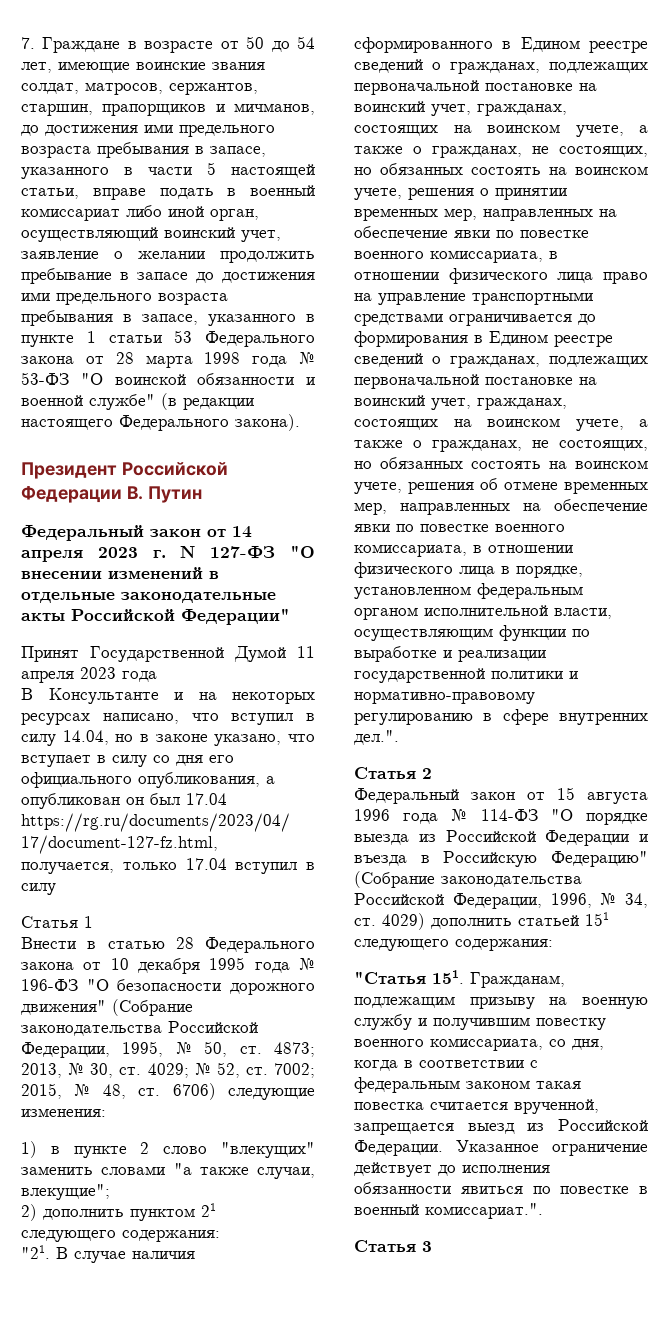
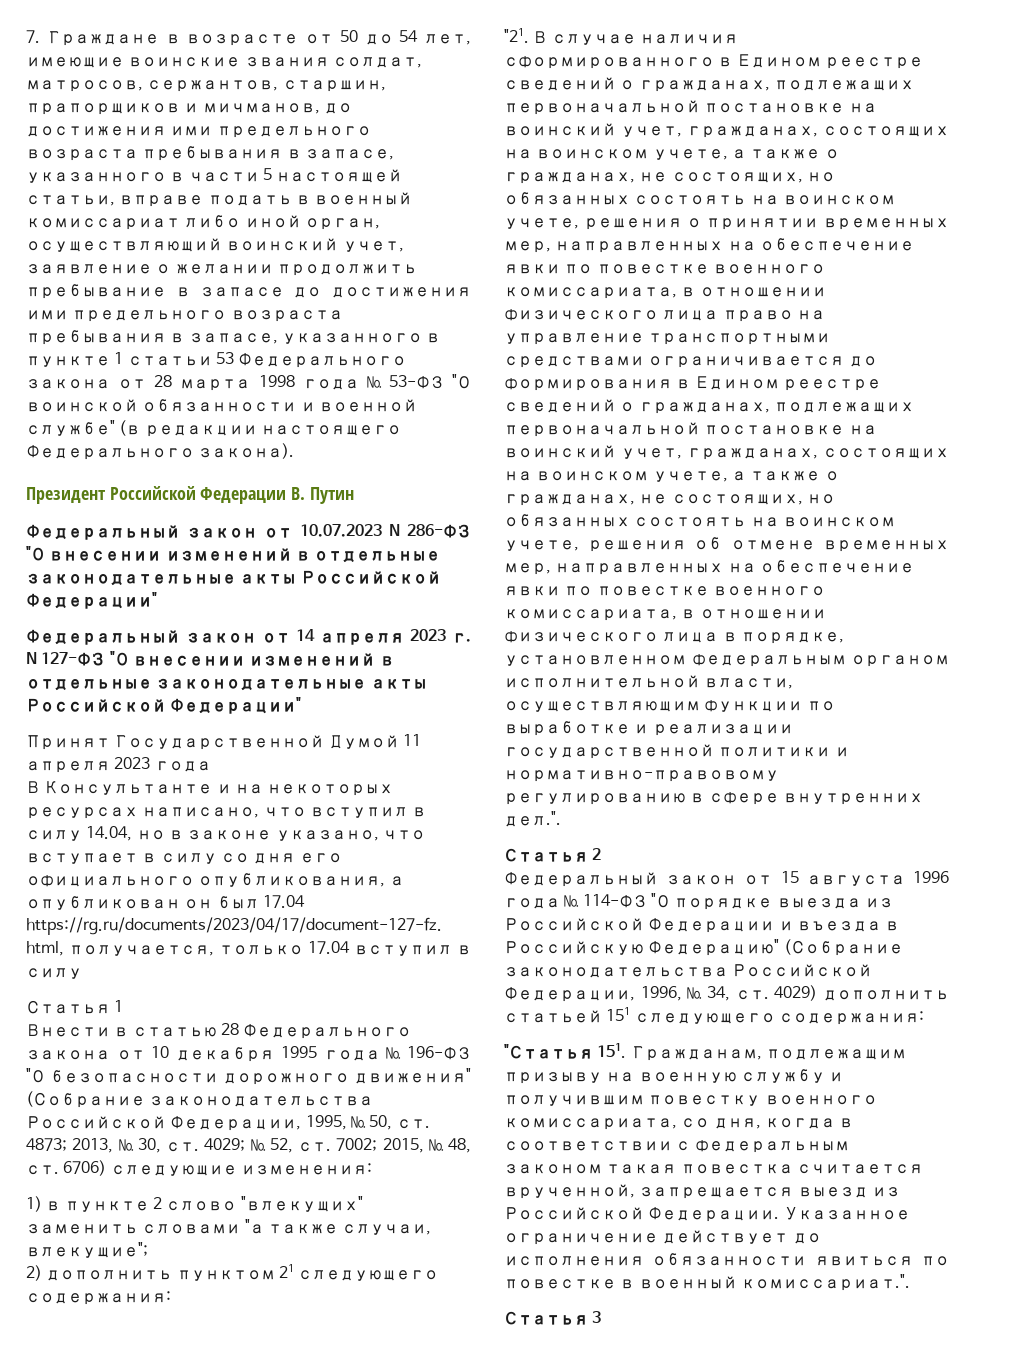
(202, 494) none -> [26,524,471,540] [26,546,441,563] [26,570,441,586] [26,592,157,609] // Федеральный закон от 10.07.2023 N 286-ФЗ "О внесении изменений в отдельные законодательные акты Российской Федерации"

